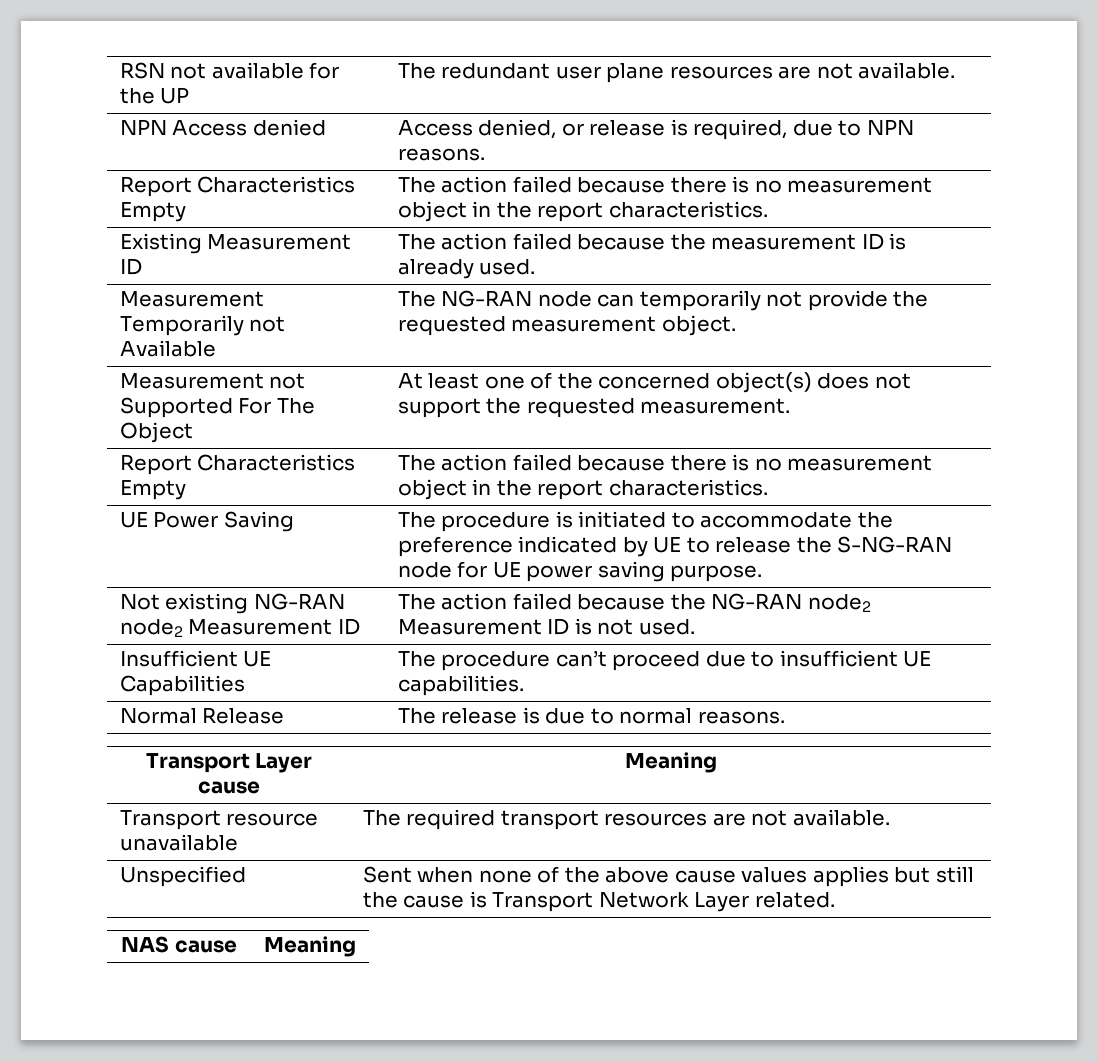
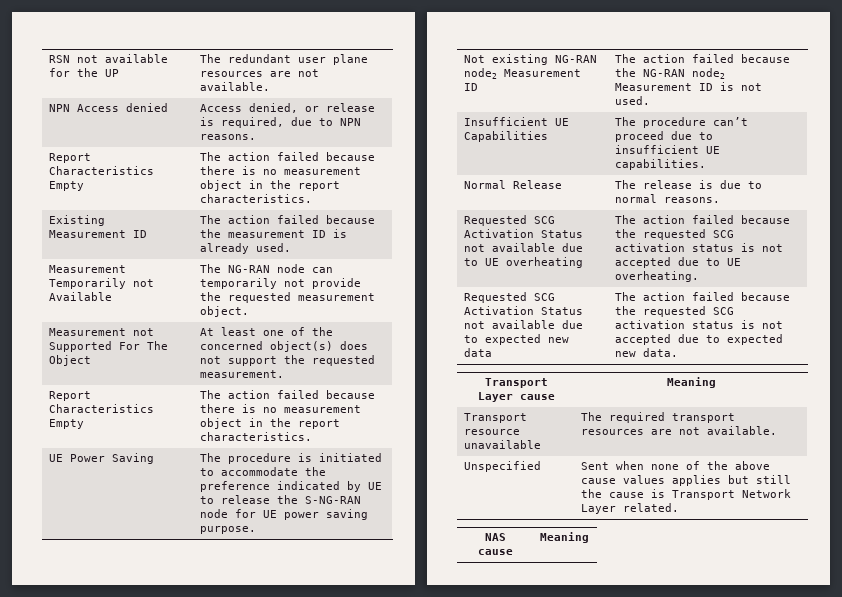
(785, 717) none -> [464,215,556,226] [464,229,584,238] [464,243,584,252] [464,257,584,268] [615,215,791,224] [615,229,735,240] [615,243,784,252] [615,257,742,268] [615,271,700,282] [464,292,556,303] [464,306,584,315] [464,320,584,329] [464,334,570,345] [464,348,493,357] [615,292,791,301] [615,306,735,317] [615,320,784,329] [615,334,784,345] [615,348,679,357] // Requested SCG Activation Status not available due to UE overheating | The action failed because the requested SCG activation status is not accepted due to UE overheating. // Requested SCG Activation Status not available due to expected new data | The action failed because the requested SCG activation status is not accepted due to expected new data.

